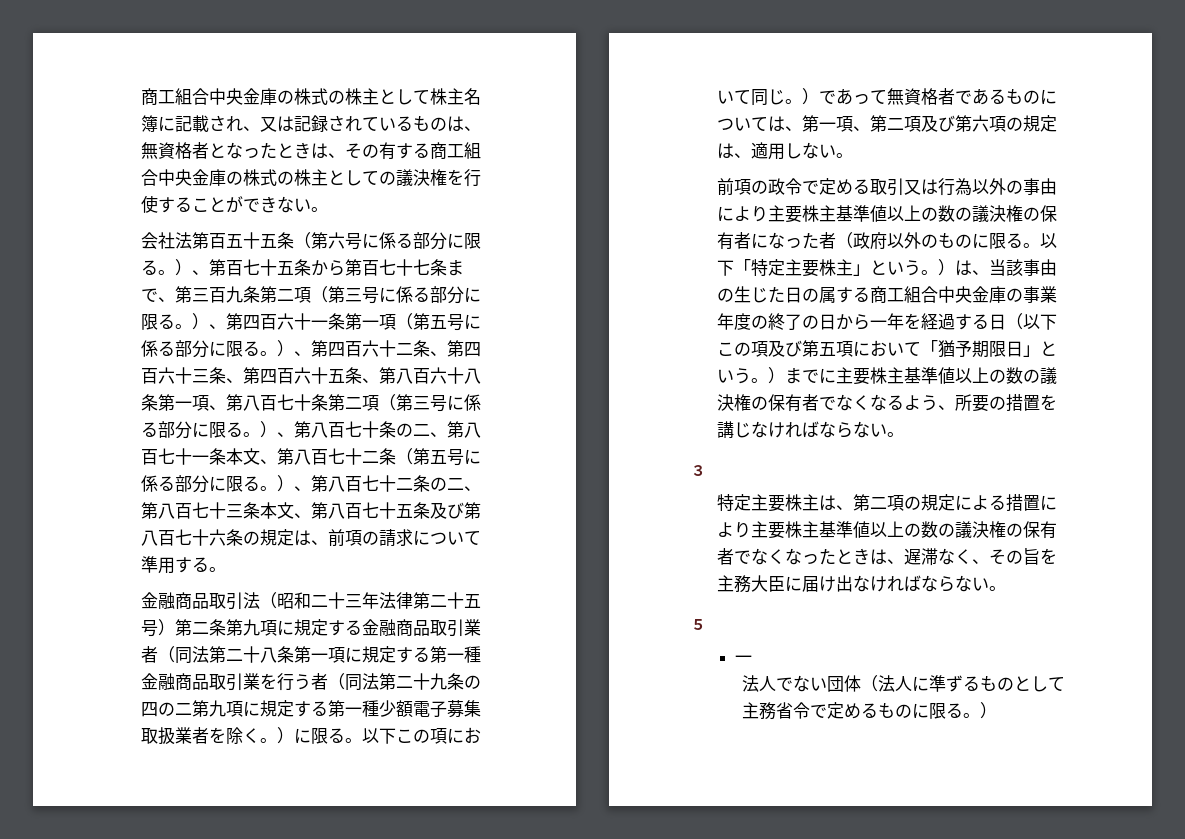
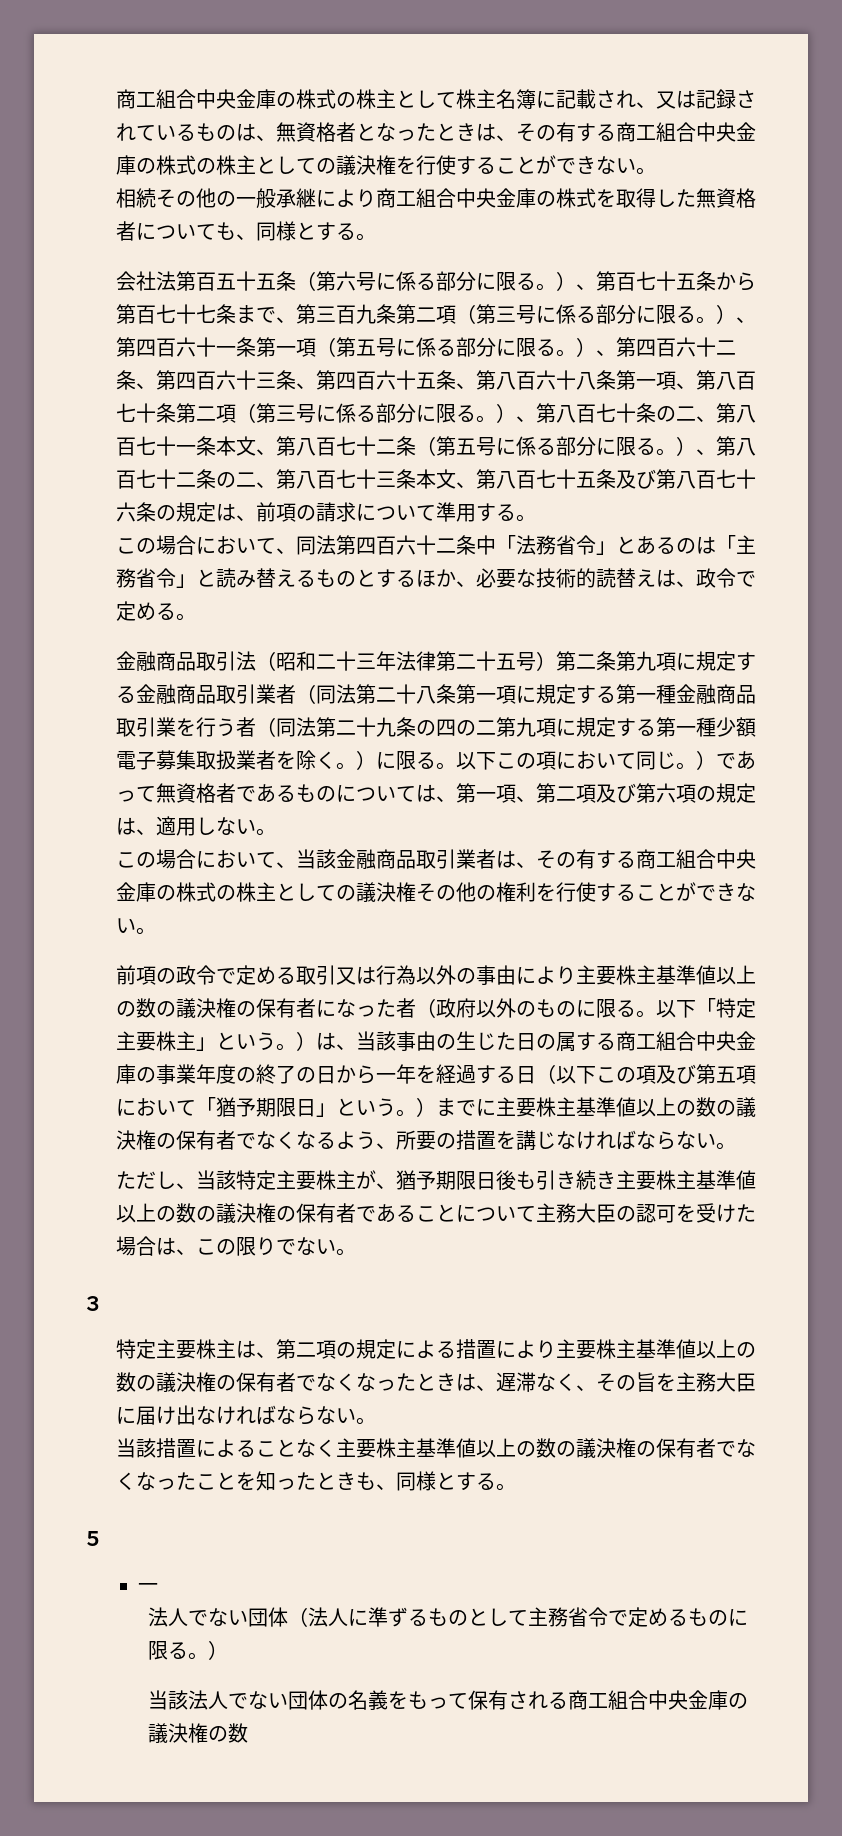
(328, 209) none -> [115,188,756,208] [115,221,376,241] // 相続その他の一般承継により商工組合中央金庫の株式を取得した無資格者についても、同様とする。
(226, 569) none -> [115,535,756,555] [115,568,756,588] [115,601,196,621] // この場合において、同法第四百六十二条中「法務省令」とあるのは「主務省令」と読み替えるものとするほか、必要な技術的読替えは、政令で定める。
(853, 155) none -> [115,849,756,869] [115,882,756,902] [115,918,156,935] // この場合において、当該金融商品取引業者は、その有する商工組合中央金庫の株式の株主としての議決権その他の権利を行使することができない。
(904, 434) none -> [115,1170,756,1190] [115,1203,756,1223] [115,1236,356,1256] // ただし、当該特定主要株主が、猶予期限日後も引き続き主要株主基準値以上の数の議決権の保有者であることについて主務大臣の認可を受けた場合は、この限りでない。
(1006, 588) none -> [115,1438,756,1458] [115,1471,516,1491] // 当該措置によることなく主要株主基準値以上の数の議決権の保有者でなくなったことを知ったときも、同様とする。
(998, 710) none -> [148,1690,749,1710] [148,1723,249,1743] // 当該法人でない団体の名義をもって保有される商工組合中央金庫の議決権の数

